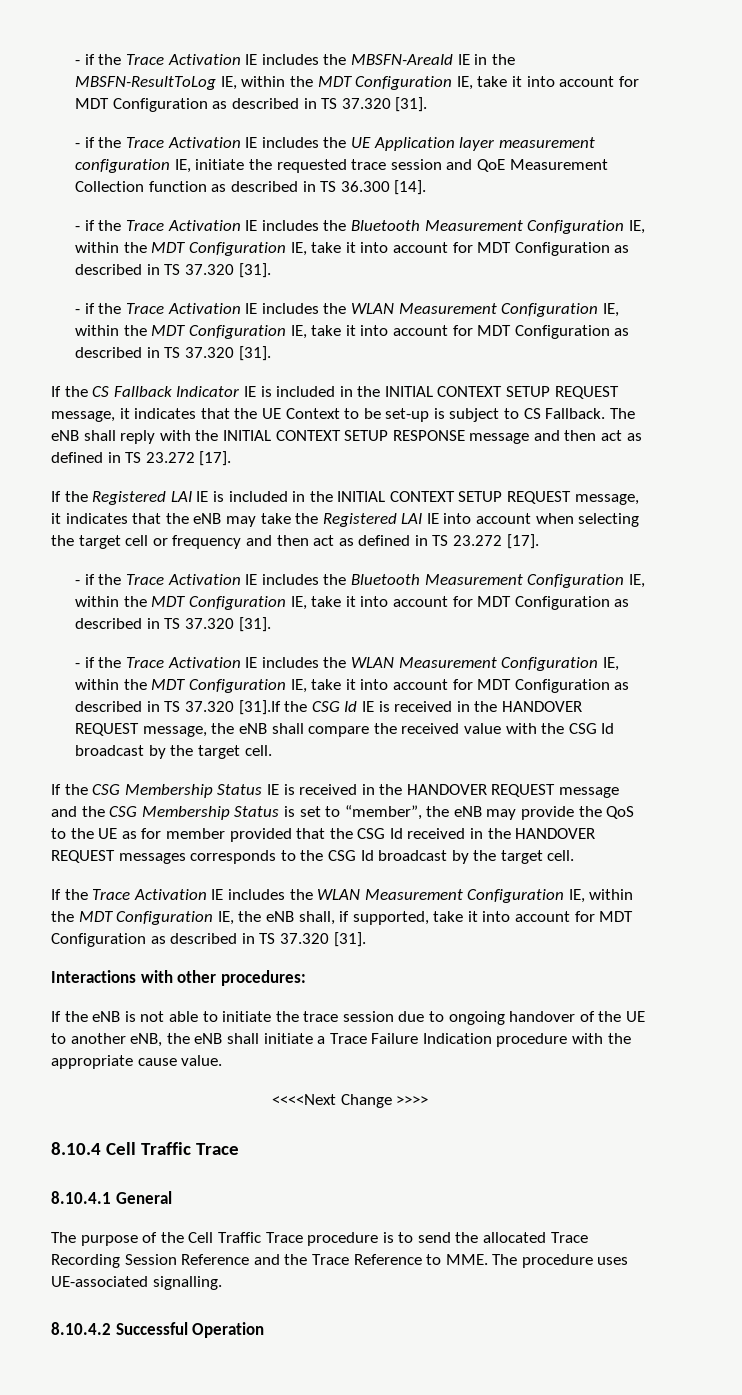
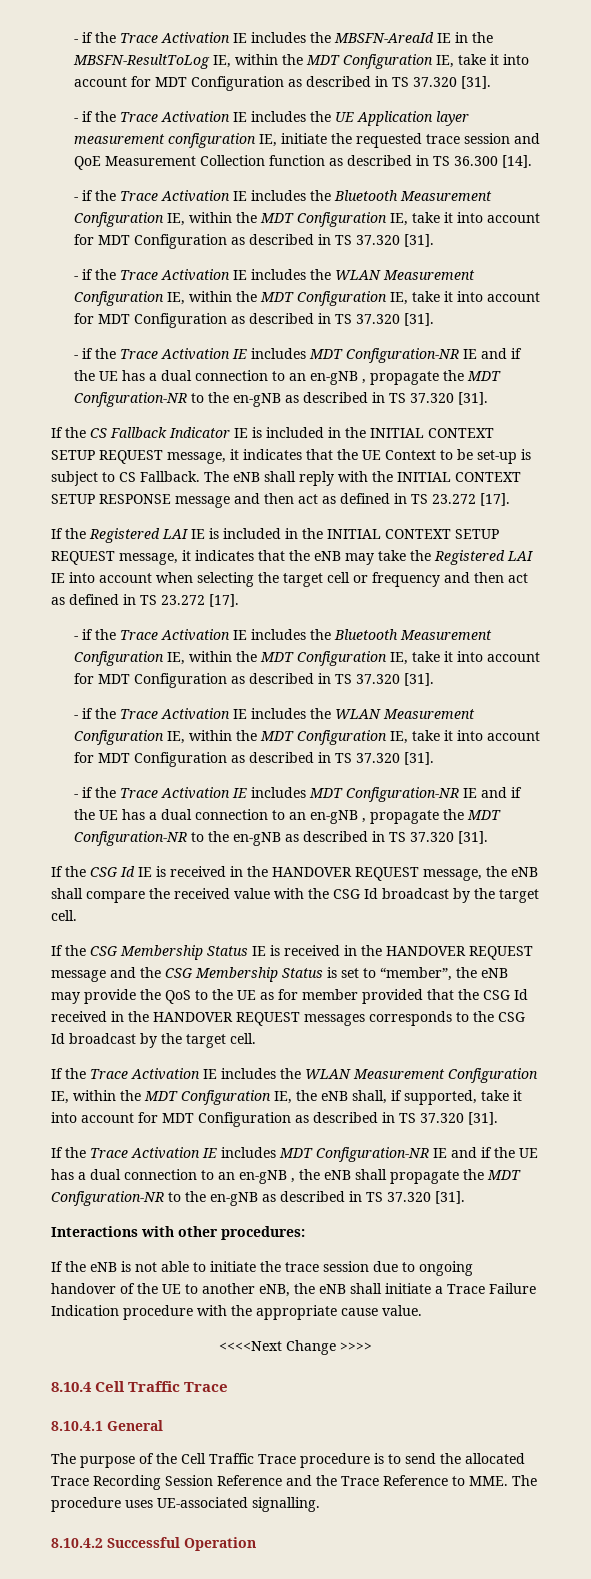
(271, 353) none -> [73,348,522,363] [73,370,501,385] [73,392,488,407] // - if the Trace Activation IE includes MDT Configuration-NR IE and if the UE has a dual connection to an en-gNB , propagate the MDT Configuration-NR to the en-gNB as described in TS 37.320 [31].
[238,700,281,715] [31].If -> [403,752,434,765] [73,787,522,802] [73,809,501,824] [73,831,488,846] [51,866,63,877] [31]. // - if the Trace Activation IE includes MDT Configuration-NR IE and if the UE has a dual connection to an en-gNB , propagate the MDT Configuration-NR to the en-gNB as described in TS 37.320 [31]. // If
(366, 939) none -> [51,1147,538,1162] [51,1169,521,1184] [51,1191,465,1206] // If the Trace Activation IE includes MDT Configuration-NR IE and if the UE has a dual connection to an en-gNB , the eNB shall propagate the MDT Configuration-NR to the en-gNB as described in TS 37.320 [31].

